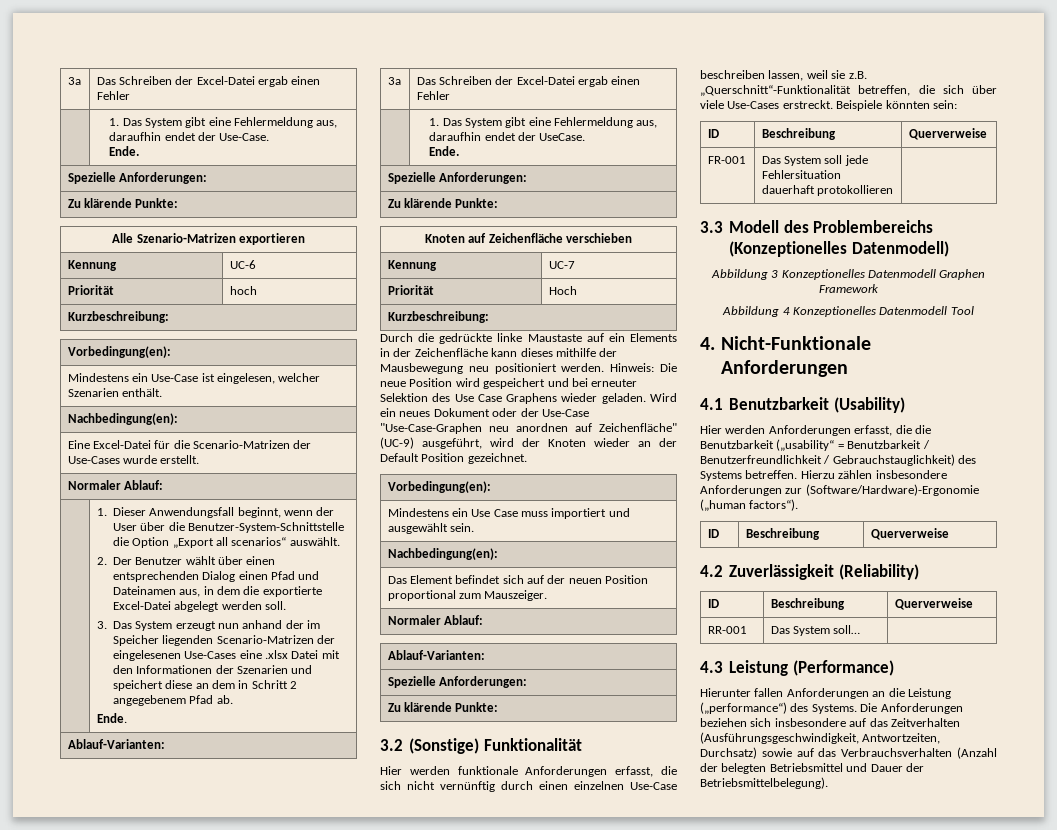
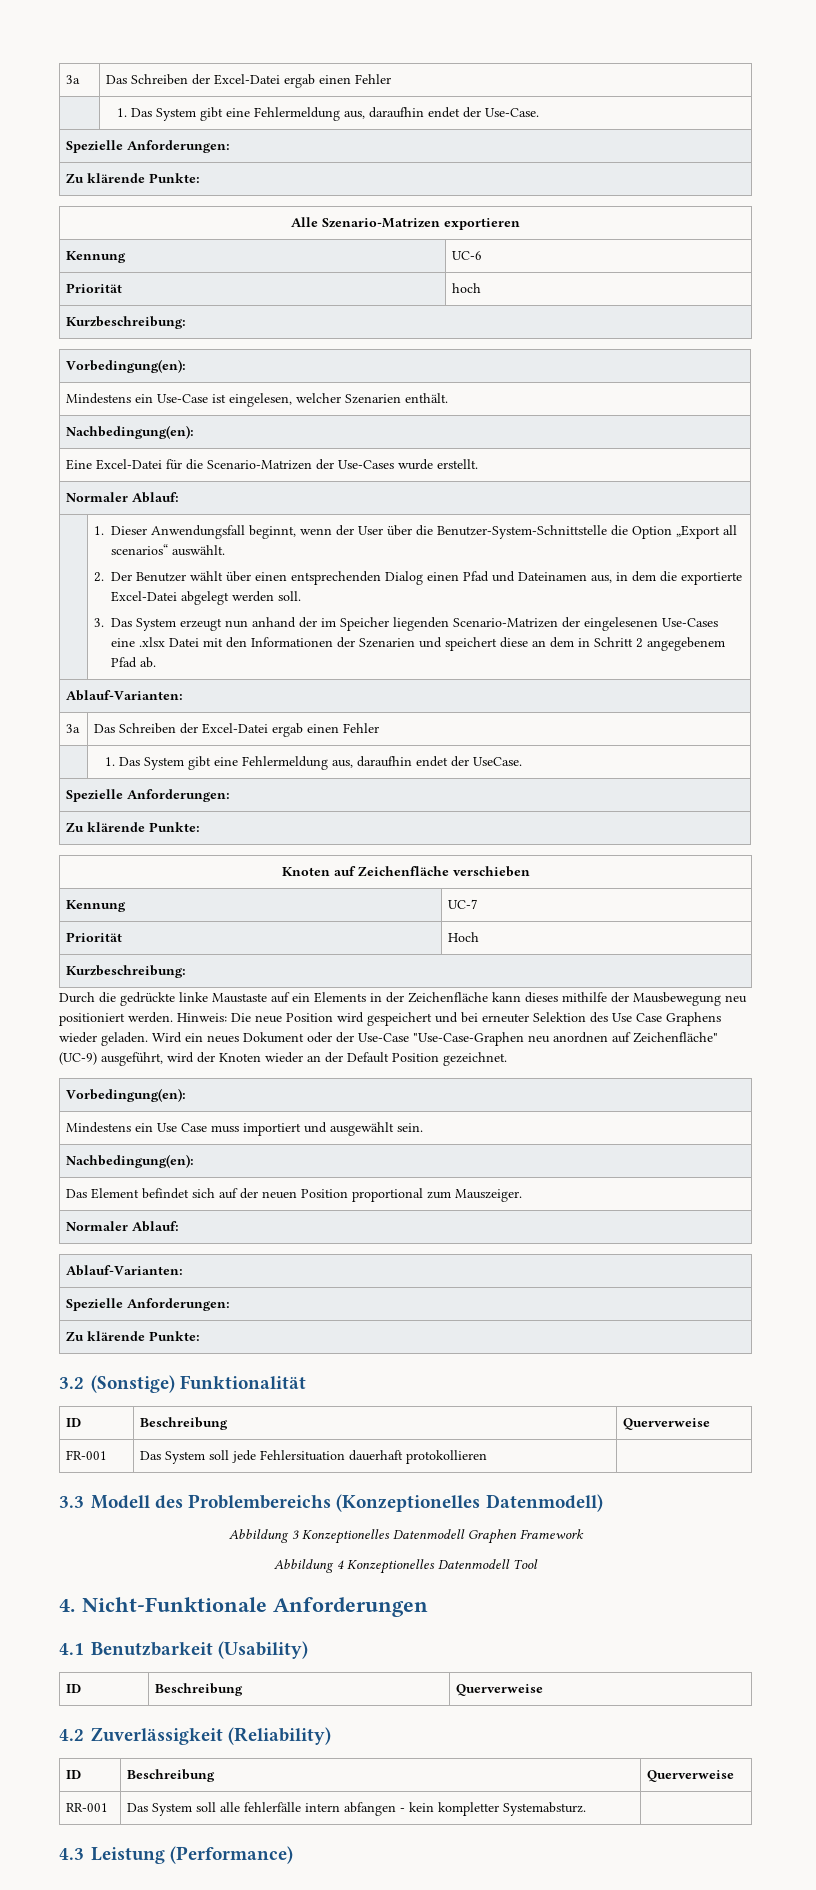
[109,146,140,156] // Ende. -> (539, 112) none
[96,713,127,723] // Ende. -> (157, 662) none
[429,146,460,156] // Ende. -> (522, 761) none
[380,766,677,777] [380,781,677,792] [700,70,867,81] [700,85,997,96] [700,100,957,111] // Hier werden funktionale Anforderungen erfasst, die sich nicht vernünftig durch einen einzelnen Use-Case beschreiben lassen, weil sie z.B. „Querschnitt“-Funktionalität betreffen, die sich über viele Use-Cases erstreckt. Beispiele könnten sein: -> (307, 1382) none
[700,425,931,436] [700,439,930,451] [700,454,977,466] [700,470,947,481] [700,484,979,496] [700,499,799,511] // Hier werden Anforderungen erfasst, die die Benutzbarkeit („usability“ = Benutzbarkeit / Benutzerfreundlichkeit / Gebrauchstauglichkeit) des Systems betreffen. Hierzu zählen insbesondere Anforderungen zur (Software/Hardware)-Ergonomie („human factors“). -> (309, 1650) none
[833,625,861,634] [700,660,894,676] [700,688,951,699] [700,702,963,714] [700,718,960,727] [700,732,941,744] [700,747,997,759] [700,763,924,774] [700,777,828,789] soll… | // 4.3 Leistung (Performance) // Hierunter fallen Anforderungen an die Leistung („performance“) des Systems. Die Anforderungen beziehen sich insbesondere auf das Zeitverhalten (Ausführungsgeschwindigkeit, Antwortzeiten, Durchsatz) sowie auf das Verbrauchsverhalten (Anzahl der belegten Betriebsmittel und Dauer der Betriebsmittelbelegung). -> [196,1802,587,1816] [59,1846,294,1864] soll alle fehlerfälle intern abfangen - kein kompletter Systemabsturz. | // 4.3 Leistung (Performance)

